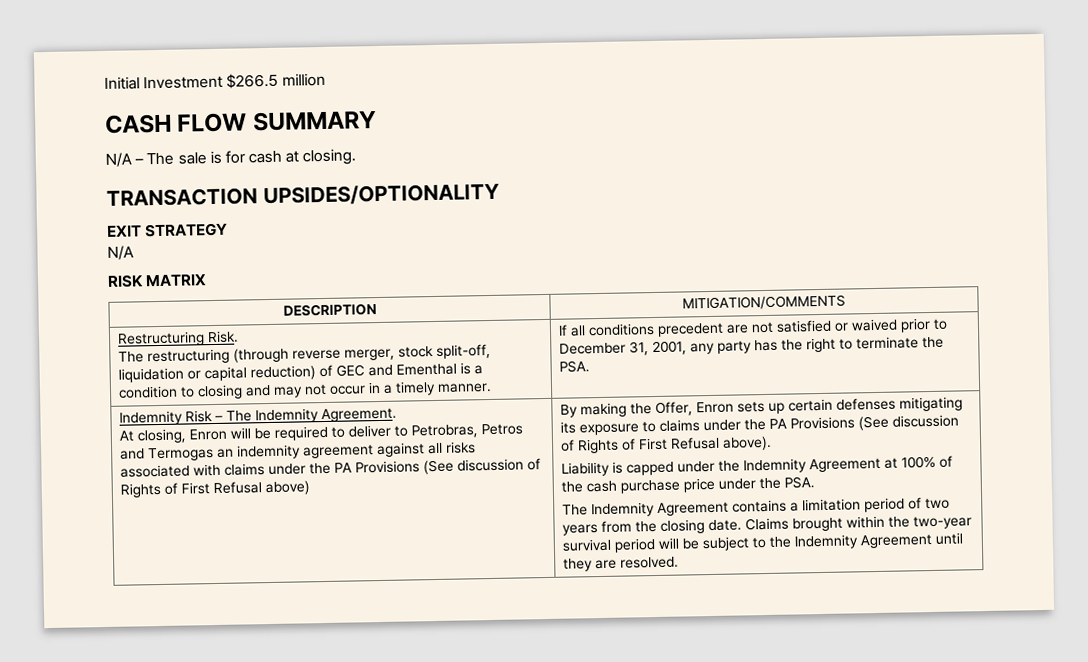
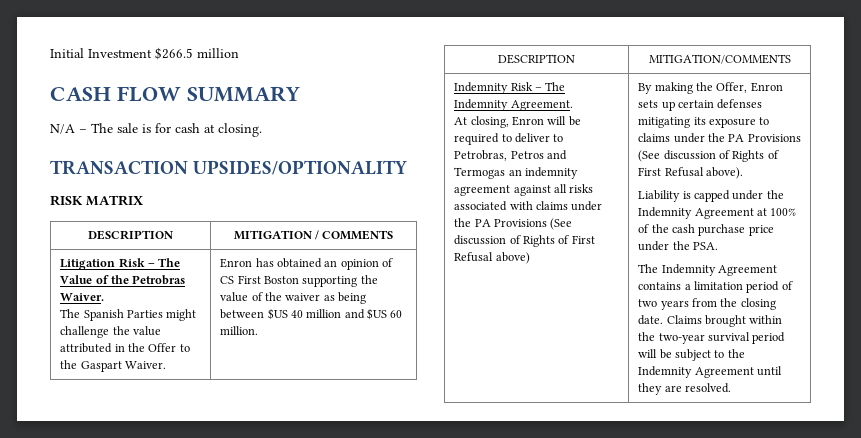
[107,222,229,238] [107,245,134,260] // EXIT STRATEGY // N/A -> (408, 167) none
[682,294,846,311] [117,330,240,347] [118,343,492,365] [118,362,484,383] [118,380,493,400] [558,317,949,337] [559,336,945,356] [559,360,591,373] MITIGATION/COMMENTS // Restructuring Risk. // The restructuring (through reverse merger, stock split-off, liquidation or capital reduction) of GEC and Ementhal is a condition to closing and may not occur in a timely manner. | If all conditions precedent are not satisfied or waived prior to December 31, 2001, any party has the right to terminate the PSA. -> [233,230,394,240] [60,258,181,270] [60,275,186,285] [60,293,105,301] [60,309,197,321] [60,326,161,338] [60,343,190,353] [60,360,166,372] [220,258,394,270] [220,275,378,287] [220,292,367,304] [220,308,403,320] [220,326,259,335] [498,54,575,64] [648,54,791,64] MITIGATION / COMMENTS // Litigation Risk – The Value of the Petrobras Waiver. // The Spanish Parties might challenge the value attributed in the Offer to the Gaspart Waiver. | Enron has obtained an opinion of CS First Boston supporting the value of the waiver as being between $US 40 million and $US 60 million. // DESCRIPTION | MITIGATION/COMMENTS

